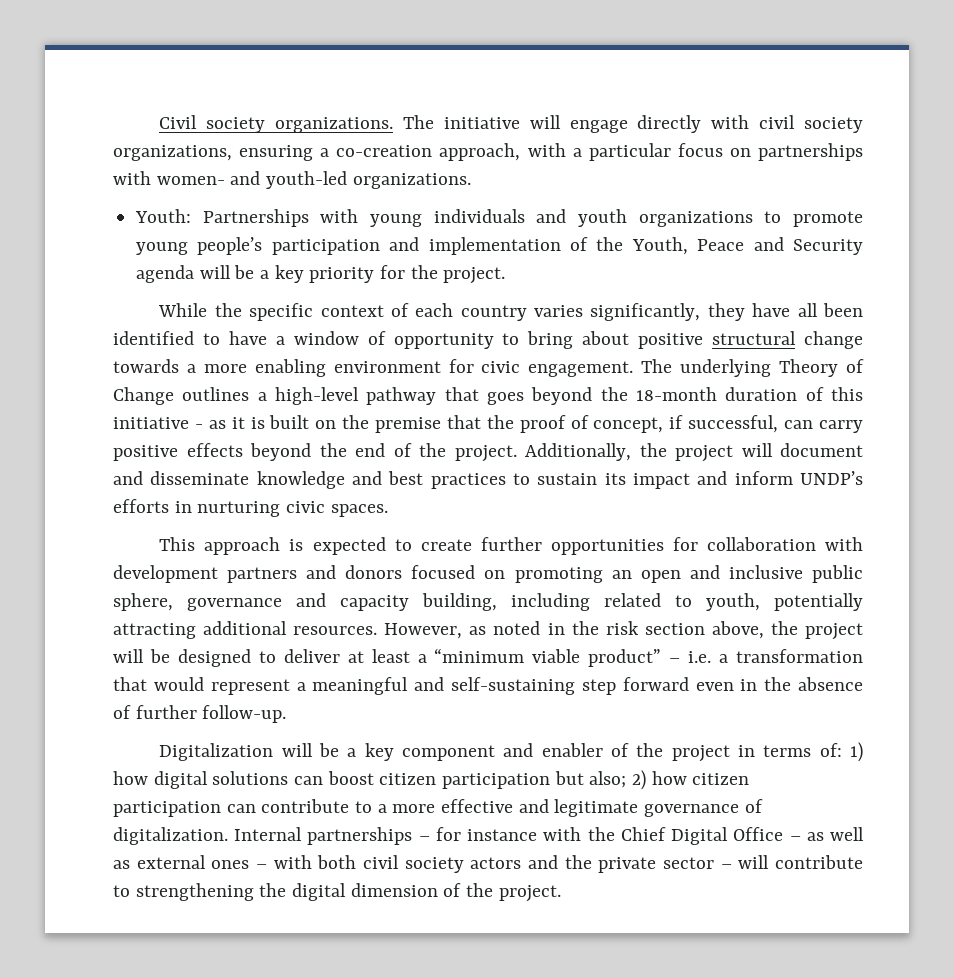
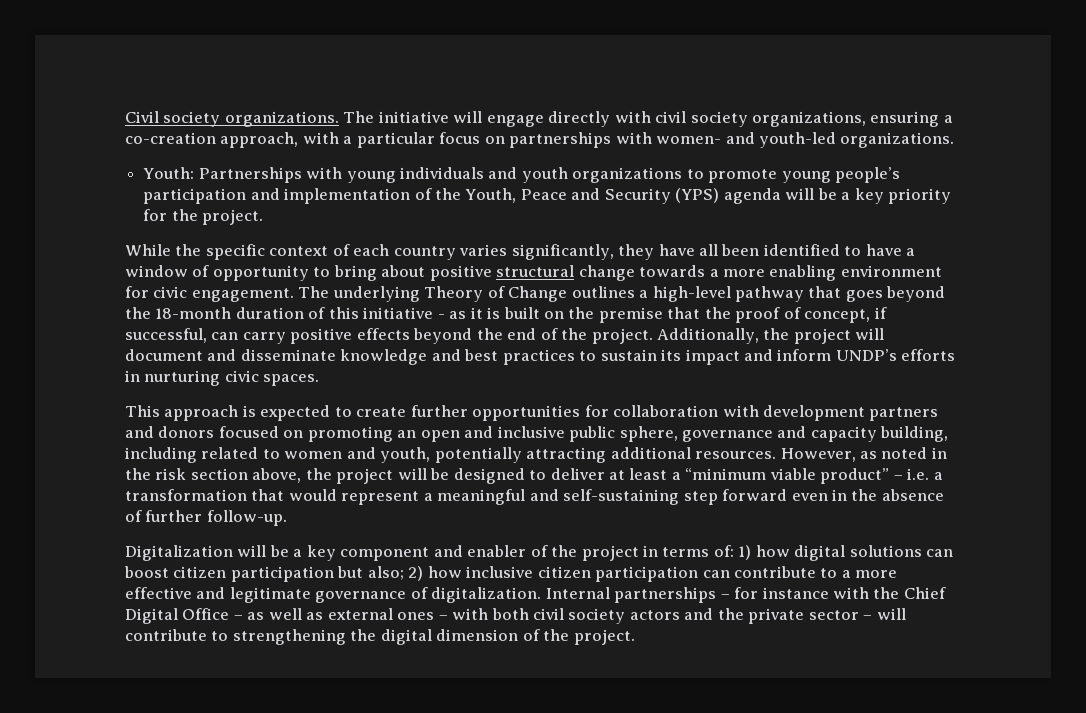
(863, 247) none -> [675,188,720,203] (YPS)
(692, 601) none -> [284,447,376,459] women and
(687, 778) none -> [466,566,534,578] inclusive

